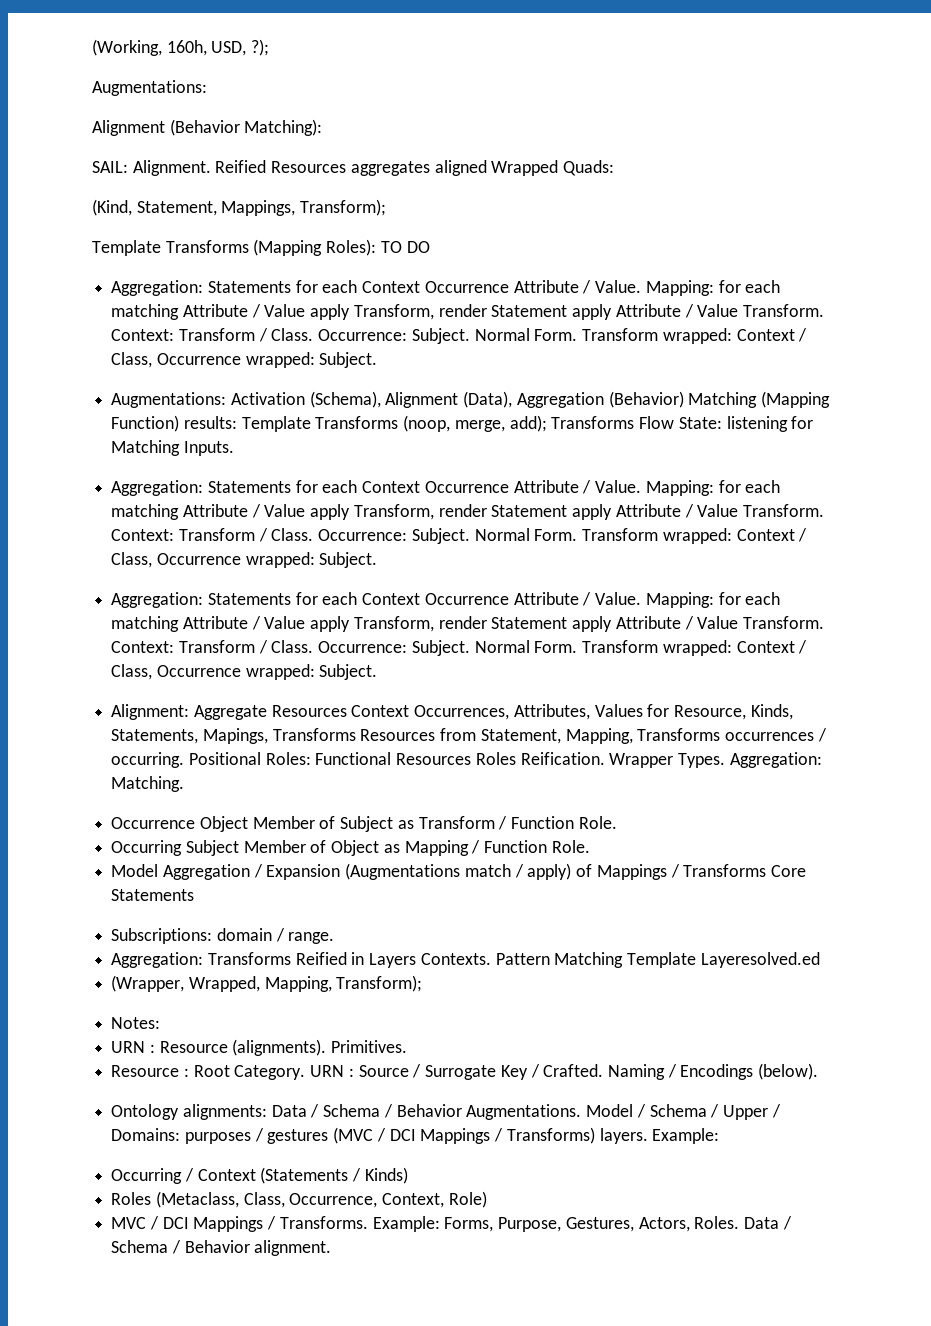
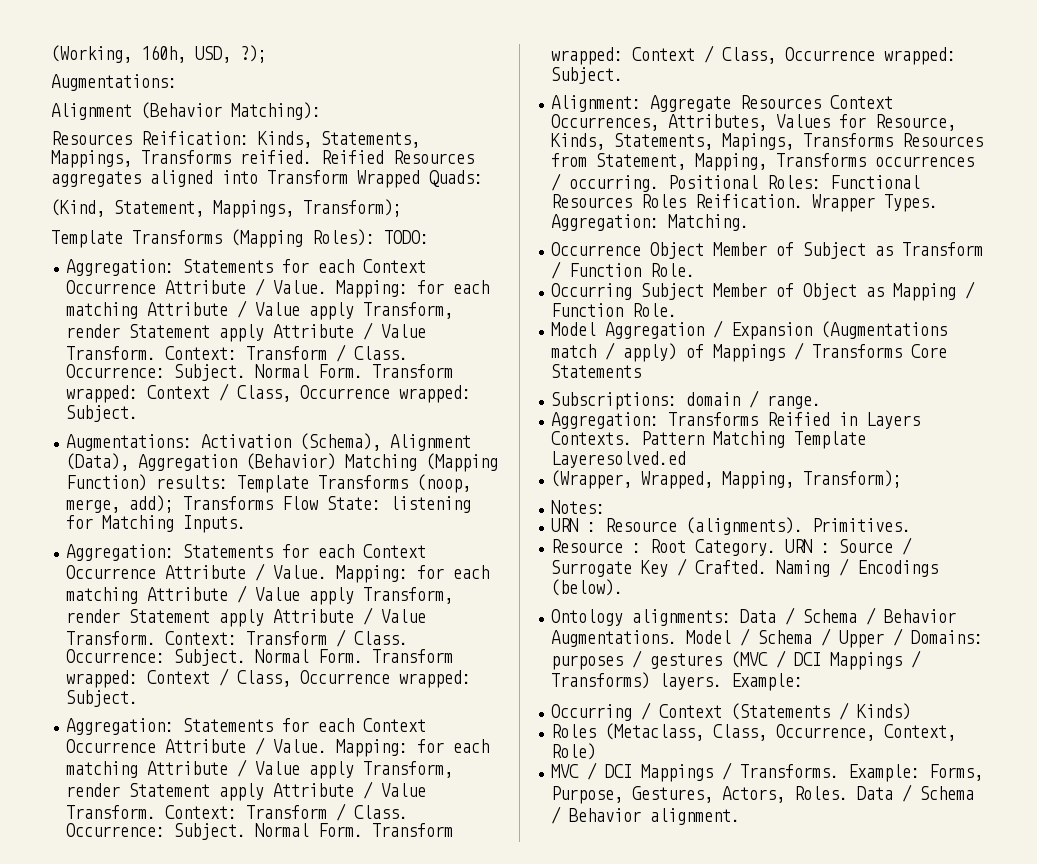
[92,160,211,176] SAIL: Alignment. -> [51,131,420,148] [51,150,312,168] Resources Reification: Kinds, Statements, Mappings, Transforms reified.
(487, 168) none -> [222,170,348,184] into Transform
[380,241,430,253] TO DO -> [384,230,429,244] TODO:

